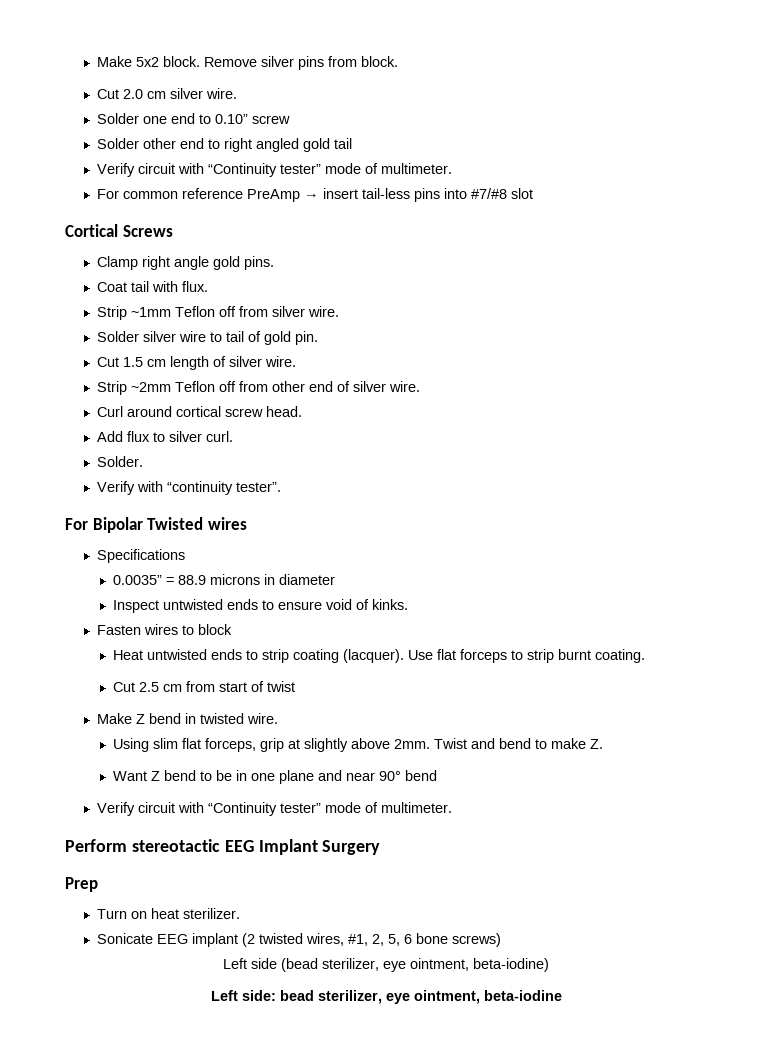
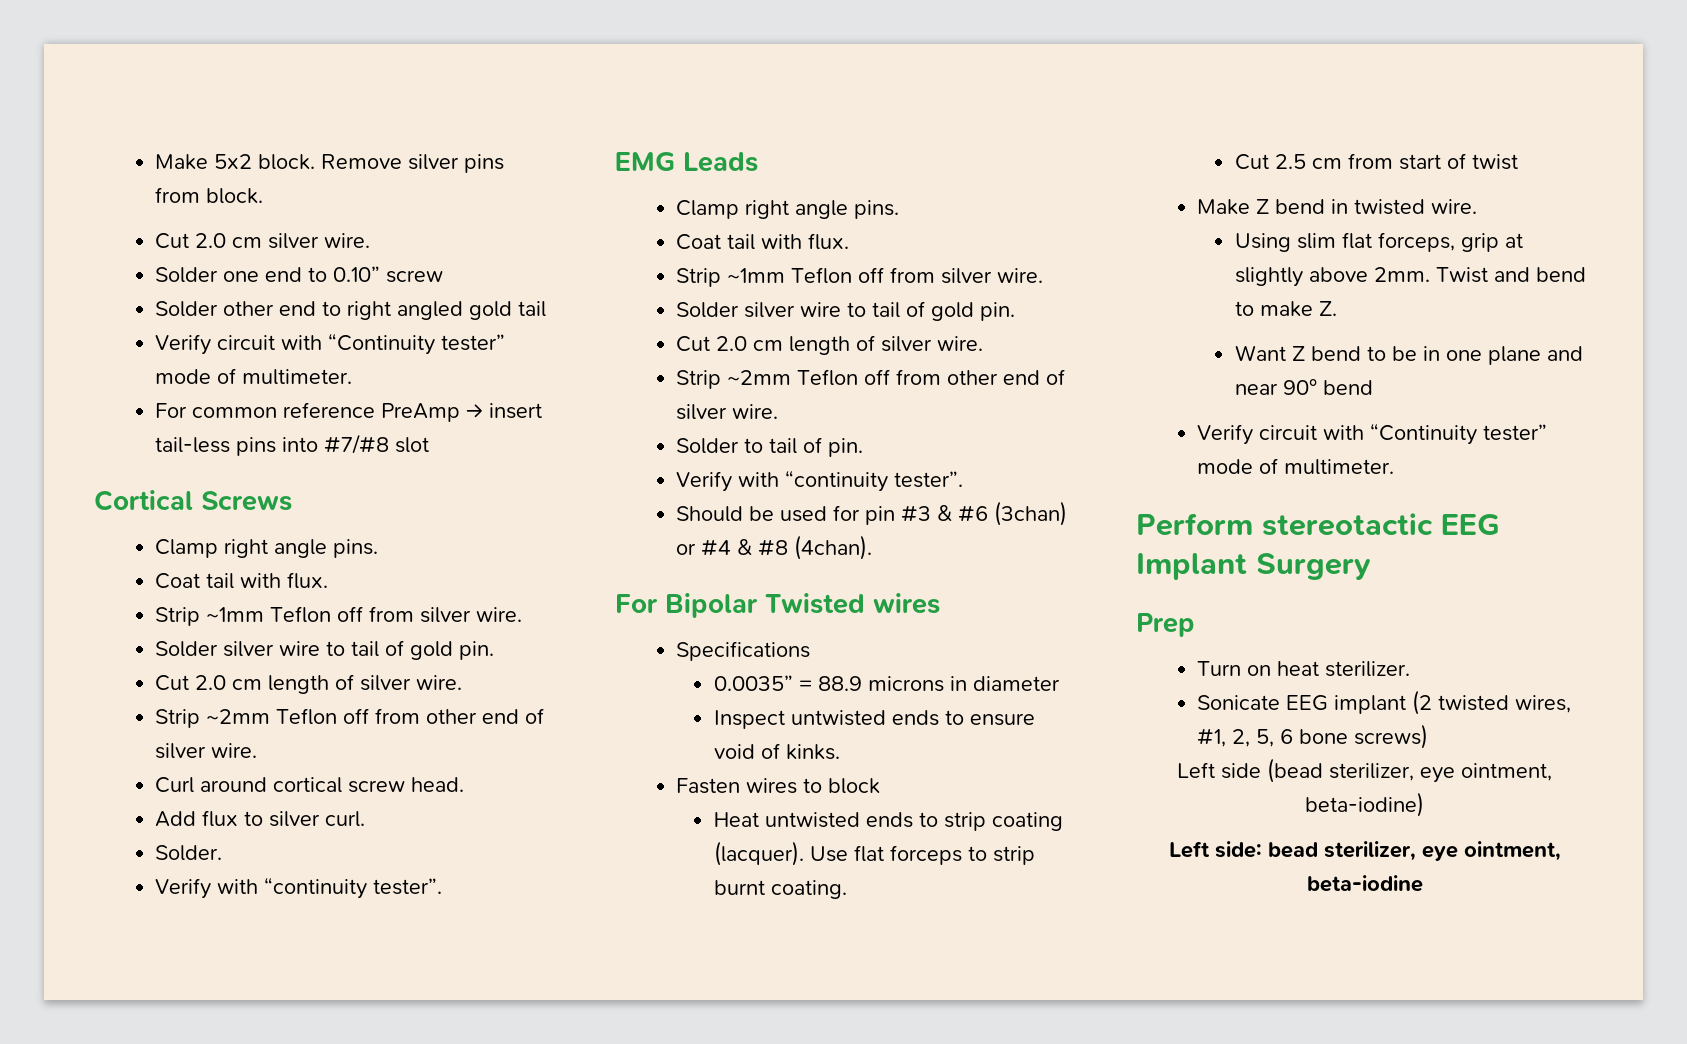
[213,256,241,270] gold -> (328, 548) none
[123,357,144,367] 1.5 -> [195,675,227,690] 2.0
(282, 487) none -> [615,152,758,172] [676,200,900,219] [676,233,850,250] [676,267,1044,287] [676,301,1016,321] [676,335,984,355] [676,369,1066,389] [676,404,779,420] [676,437,864,457] [676,470,964,492] [676,501,1068,526] [676,535,873,560] // EMG Leads // Clamp right angle pins. // Coat tail with flux. // Strip ~1mm Teflon off from silver wire. // Solder silver wire to tail of gold pin. // Cut 2.0 cm length of silver wire. // Strip ~2mm Teflon off from other end of silver wire. // Solder to tail of pin. // Verify with “continuity tester”. // Should be used for pin #3 & #6 (3chan) or #4 & #8 (4chan).

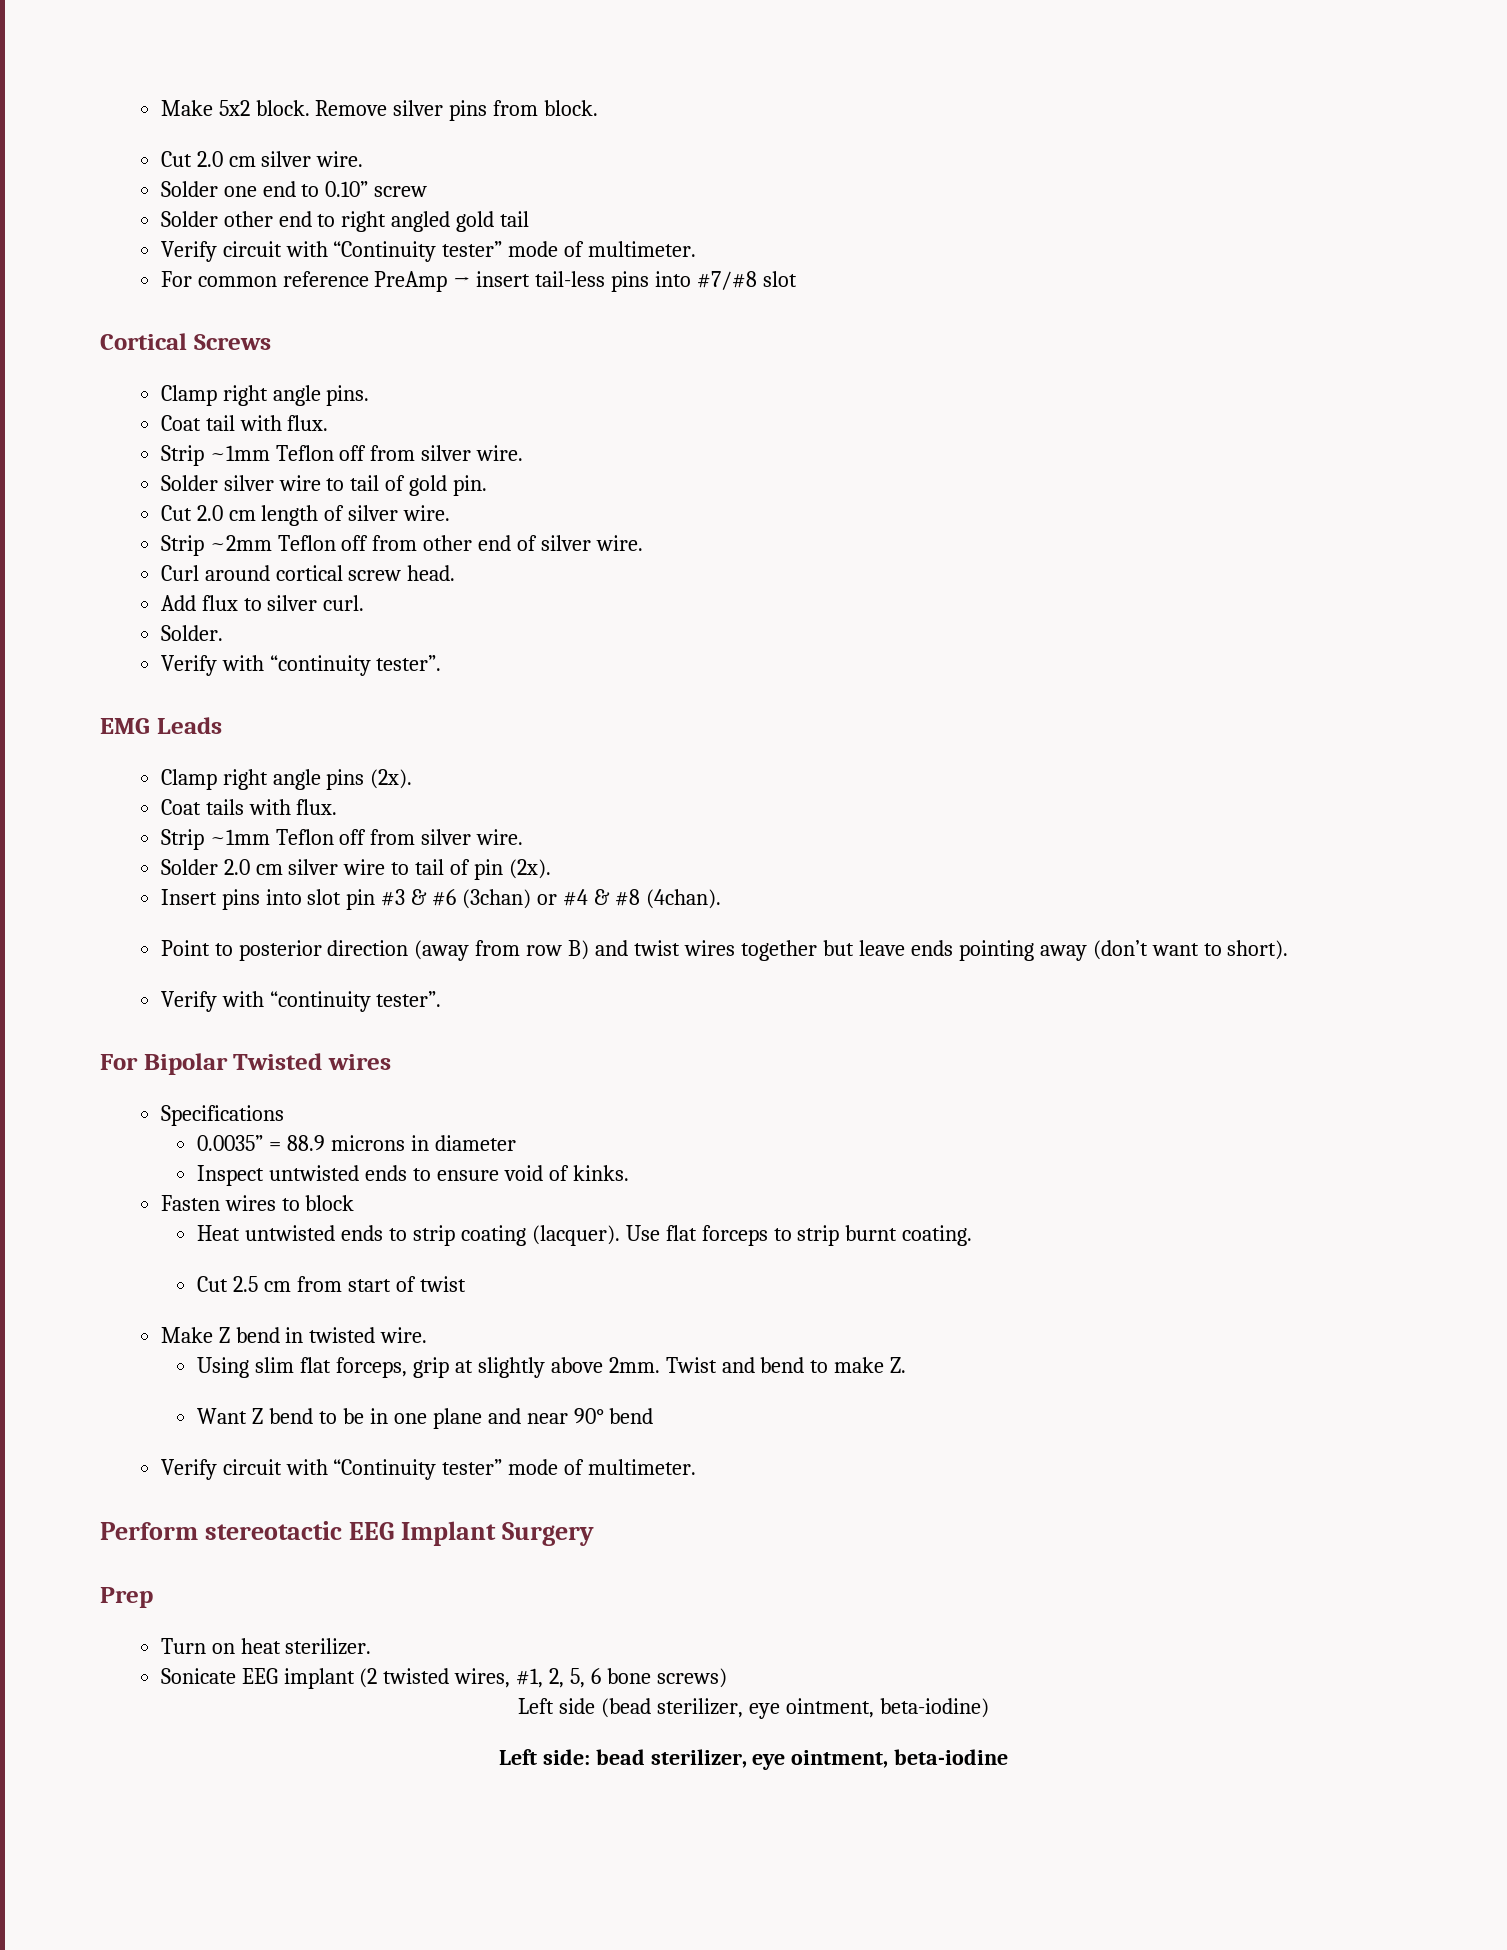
[854,200,900,219] [676,234,756,250] pins. // Coat tail -> [326,769,413,790] [160,799,244,815] pins (2x). // Coat tails
[744,301,1016,321] [676,335,984,355] [676,369,1066,389] [676,404,779,420] [676,437,864,457] [676,470,964,492] [676,505,861,522] silver wire to tail of gold pin. // Cut 2.0 cm length of silver wire. // Strip ~2mm Teflon off from other end of silver wire. // Solder to tail of pin. // Verify with “continuity tester”. // Should be used for -> [223,859,552,880] [160,889,342,910] 2.0 cm silver wire to tail of pin (2x). // Insert pins into slot
(873, 547) none -> [160,940,1289,961] [160,991,442,1012] // Point to posterior direction (away from row B) and twist wires together but leave ends pointing away (don’t want to short). // Verify with “continuity tester”.

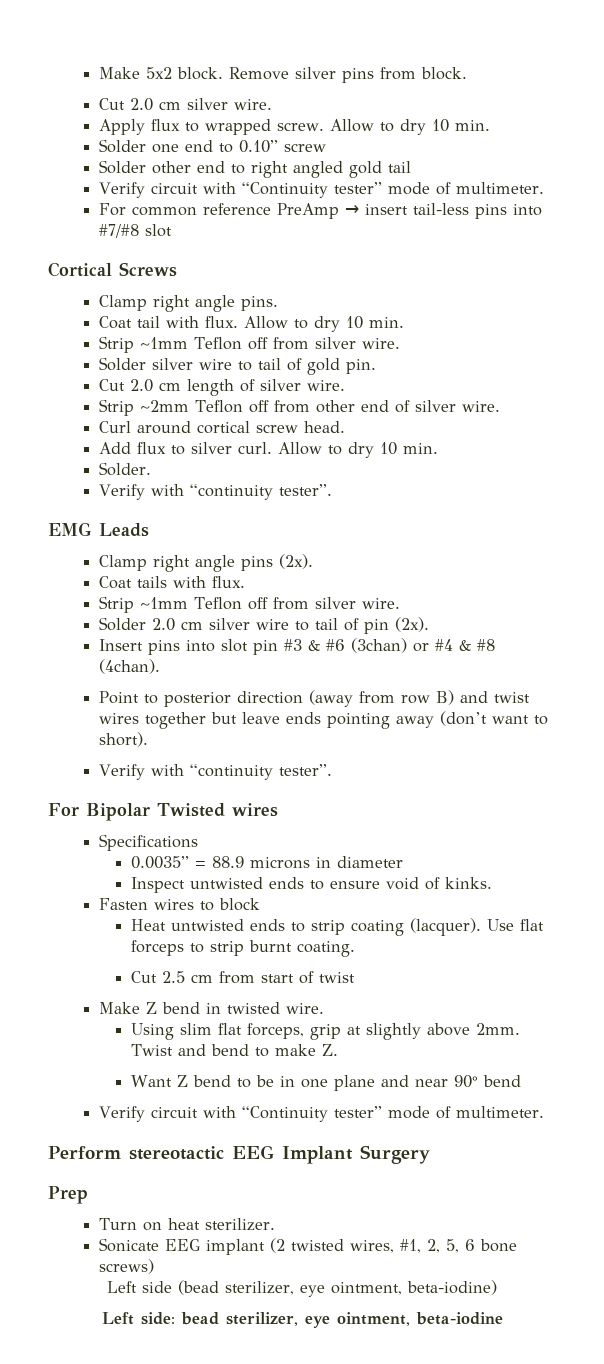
(364, 159) none -> [98,119,490,135] // Apply flux to wrapped screw. Allow to dry 10 min.
(329, 423) none -> [243,316,404,332] Allow to dry 10 min.
(365, 603) none -> [277,442,438,458] Allow to dry 10 min.

